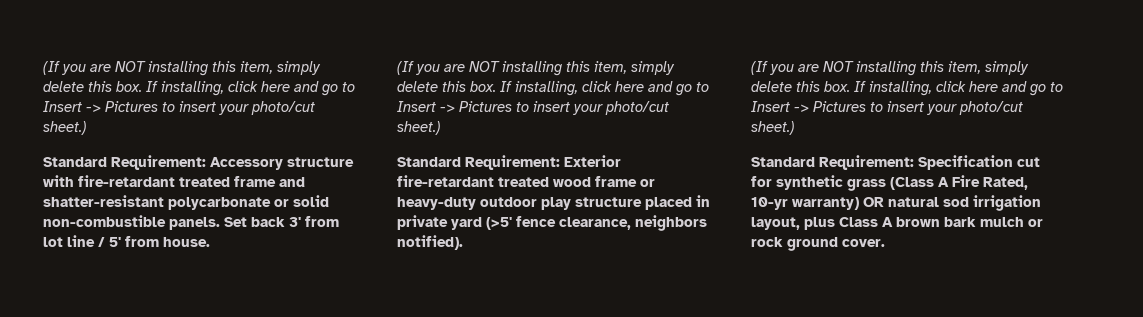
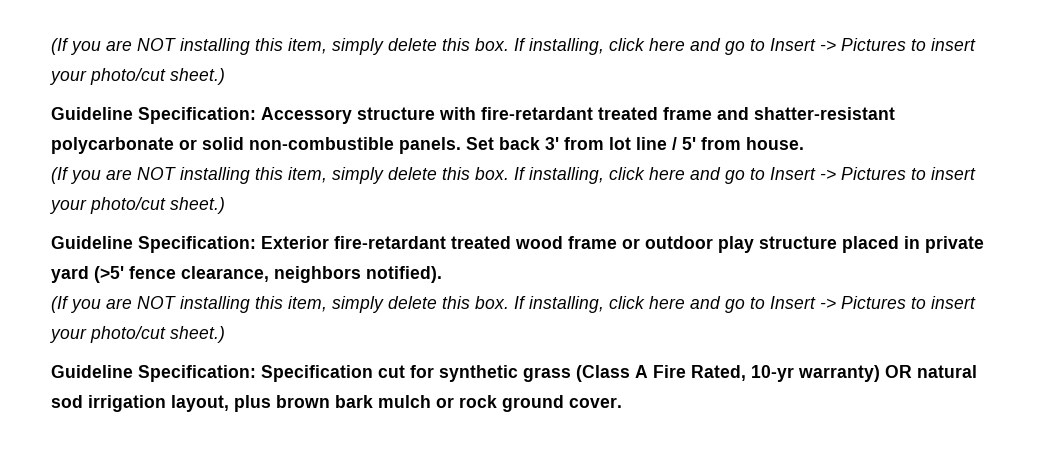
[43,155,206,170] Standard Requirement: -> [51,107,256,124] Guideline Specification:
[397,155,560,170] Standard Requirement: -> [51,236,256,253] Guideline Specification:
[397,197,476,210] heavy-duty -> (640, 243) none
[751,155,914,170] Standard Requirement: -> [51,365,256,382] Guideline Specification:
[839,217,893,227] Class A -> (271, 403) none

